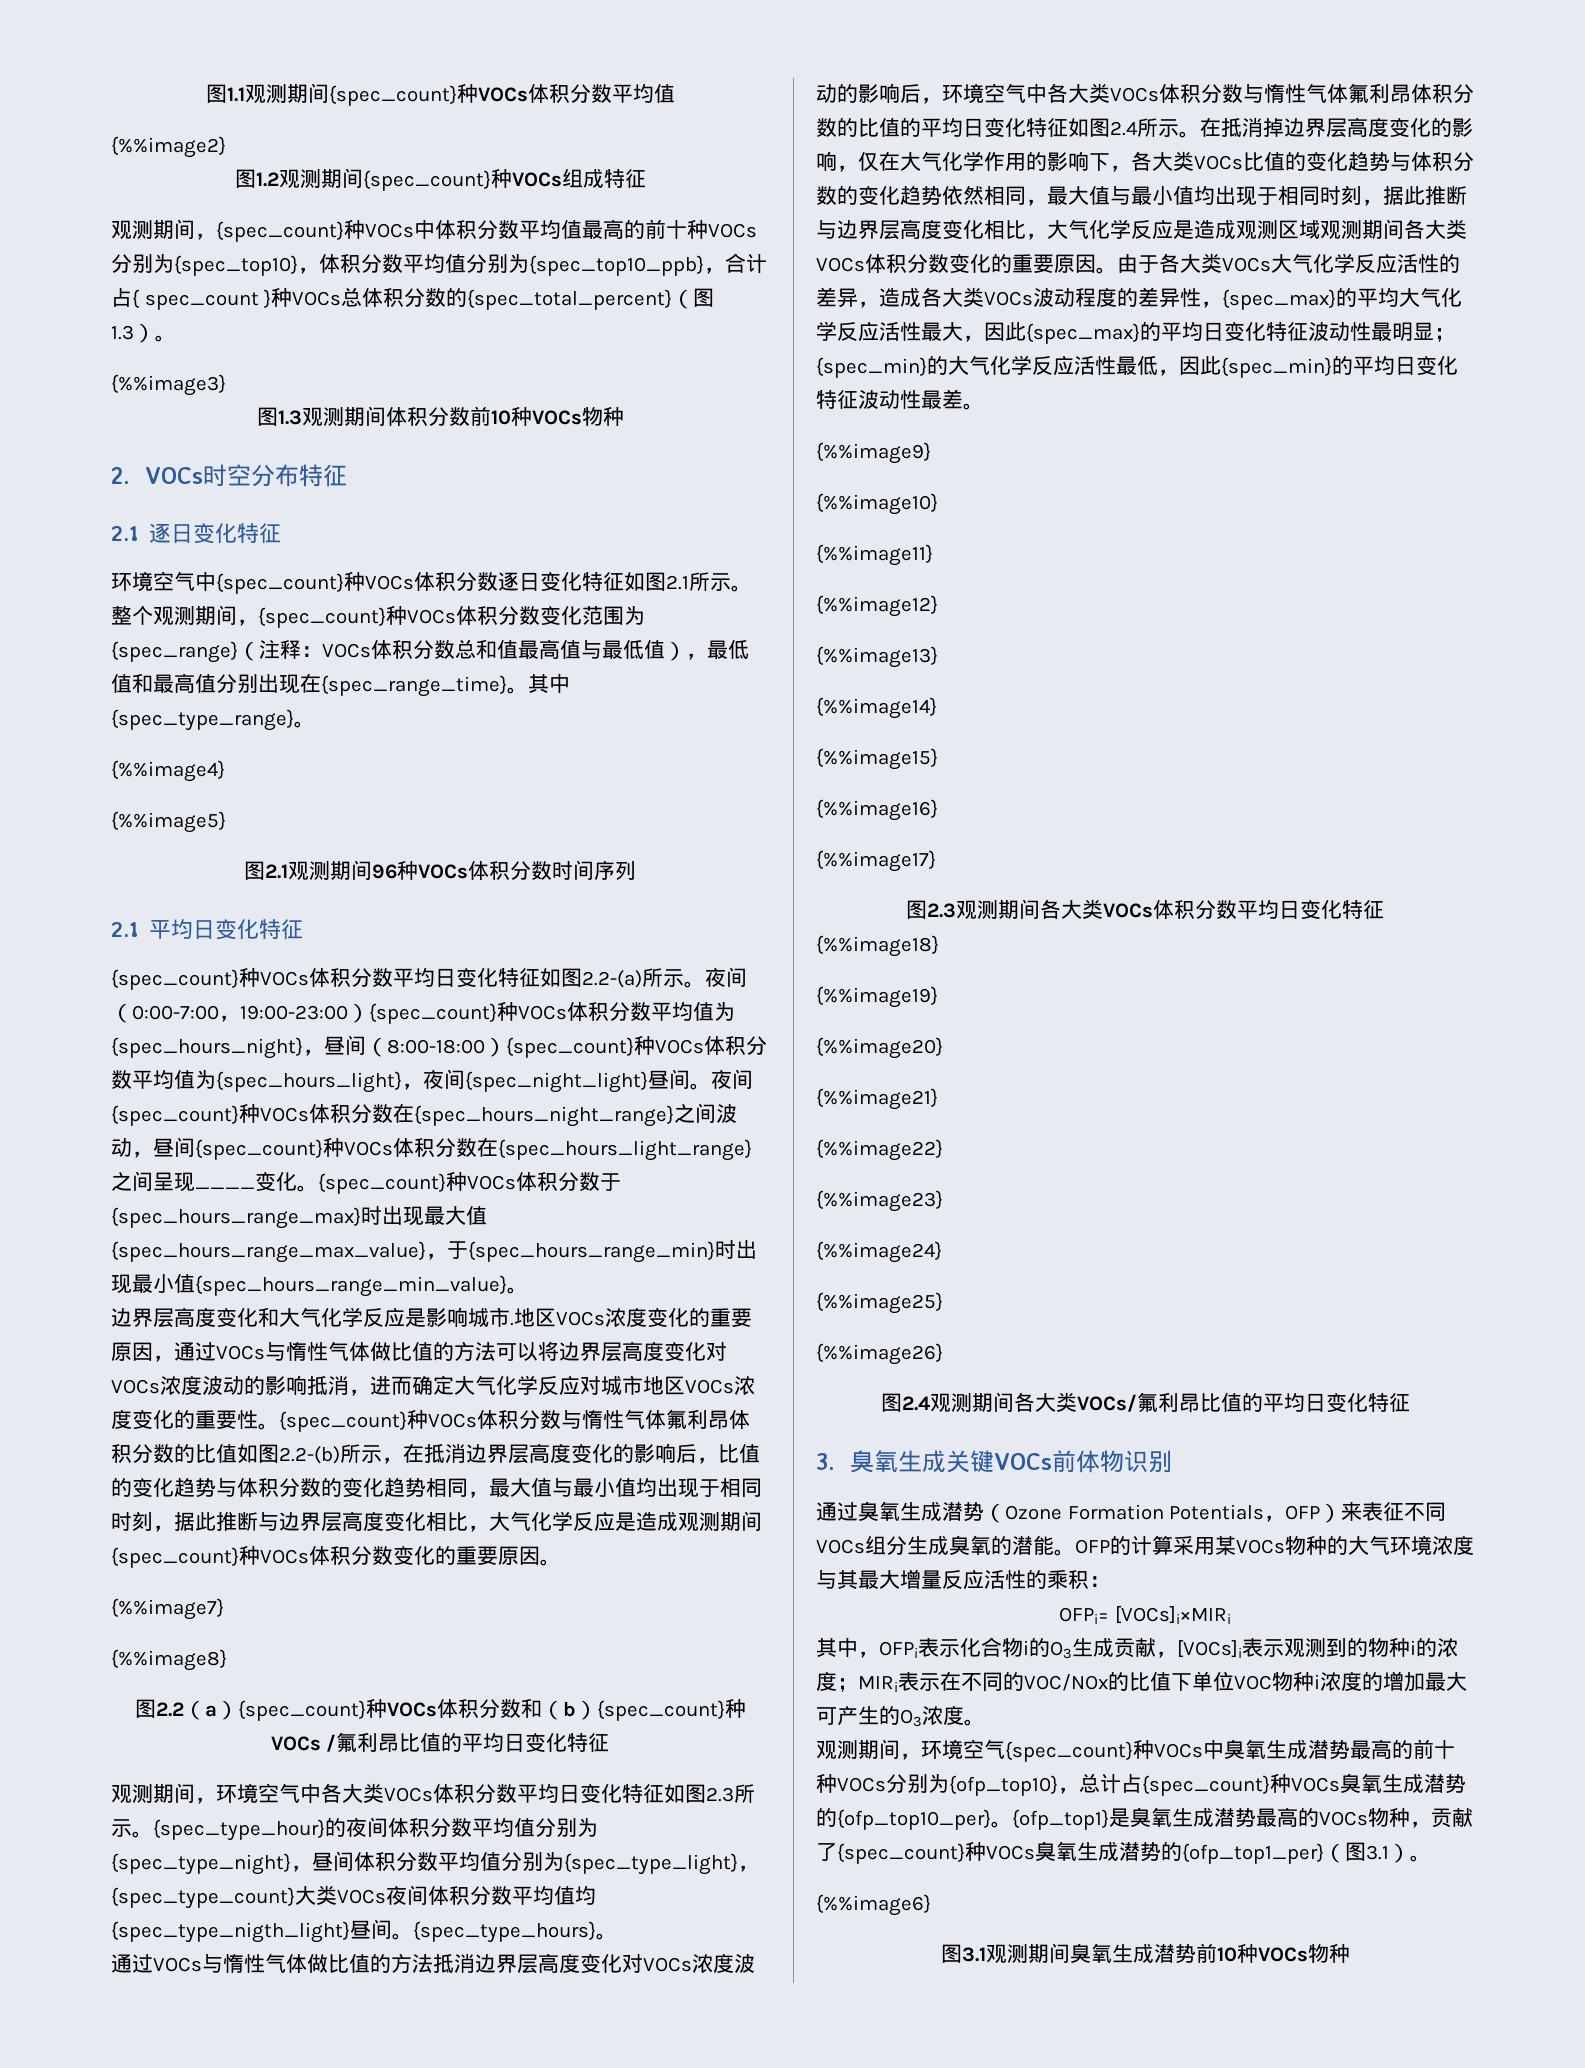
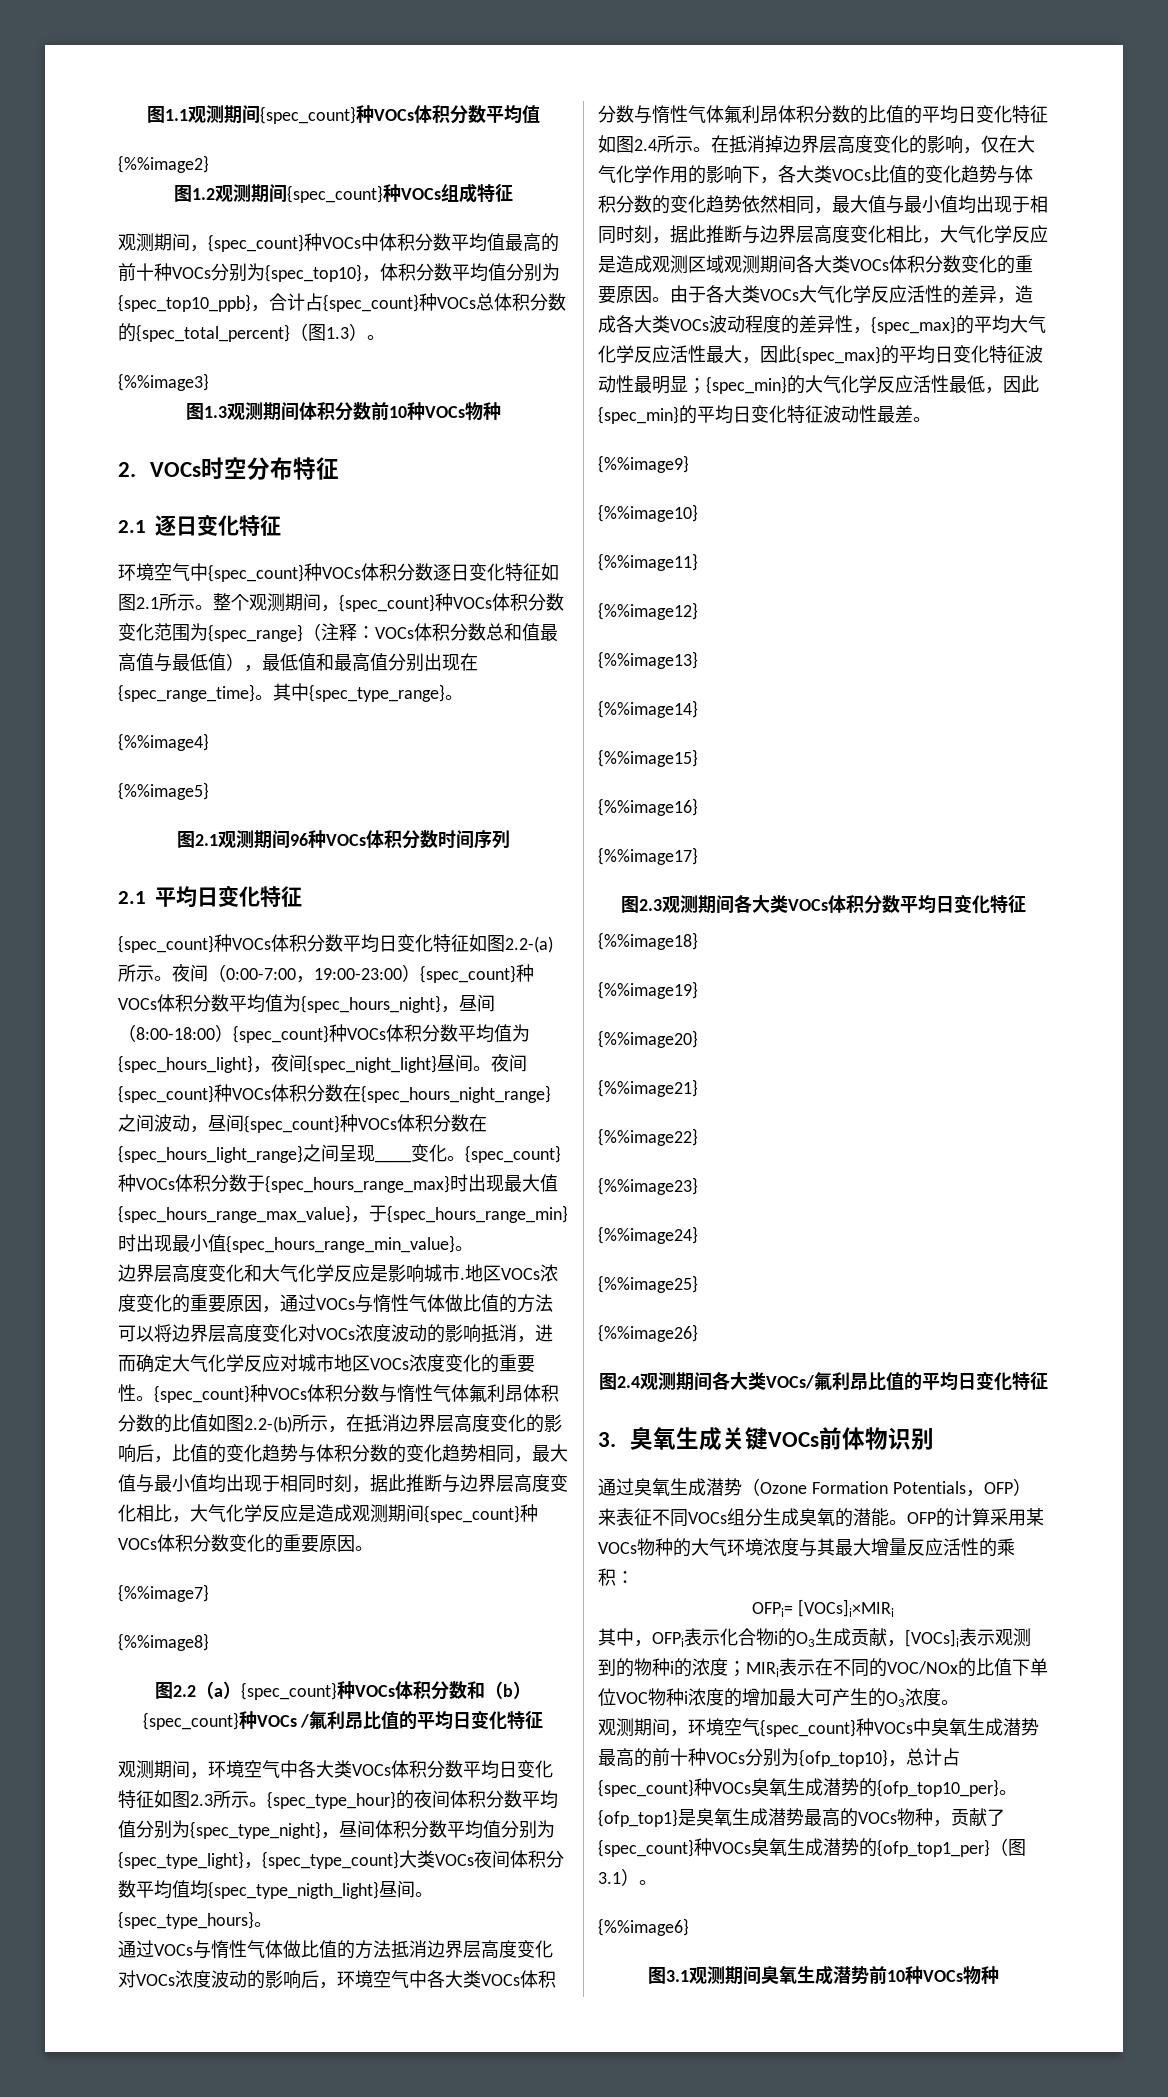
[132,289,272,310] { spec_count } -> [323,294,419,312] {spec_count}

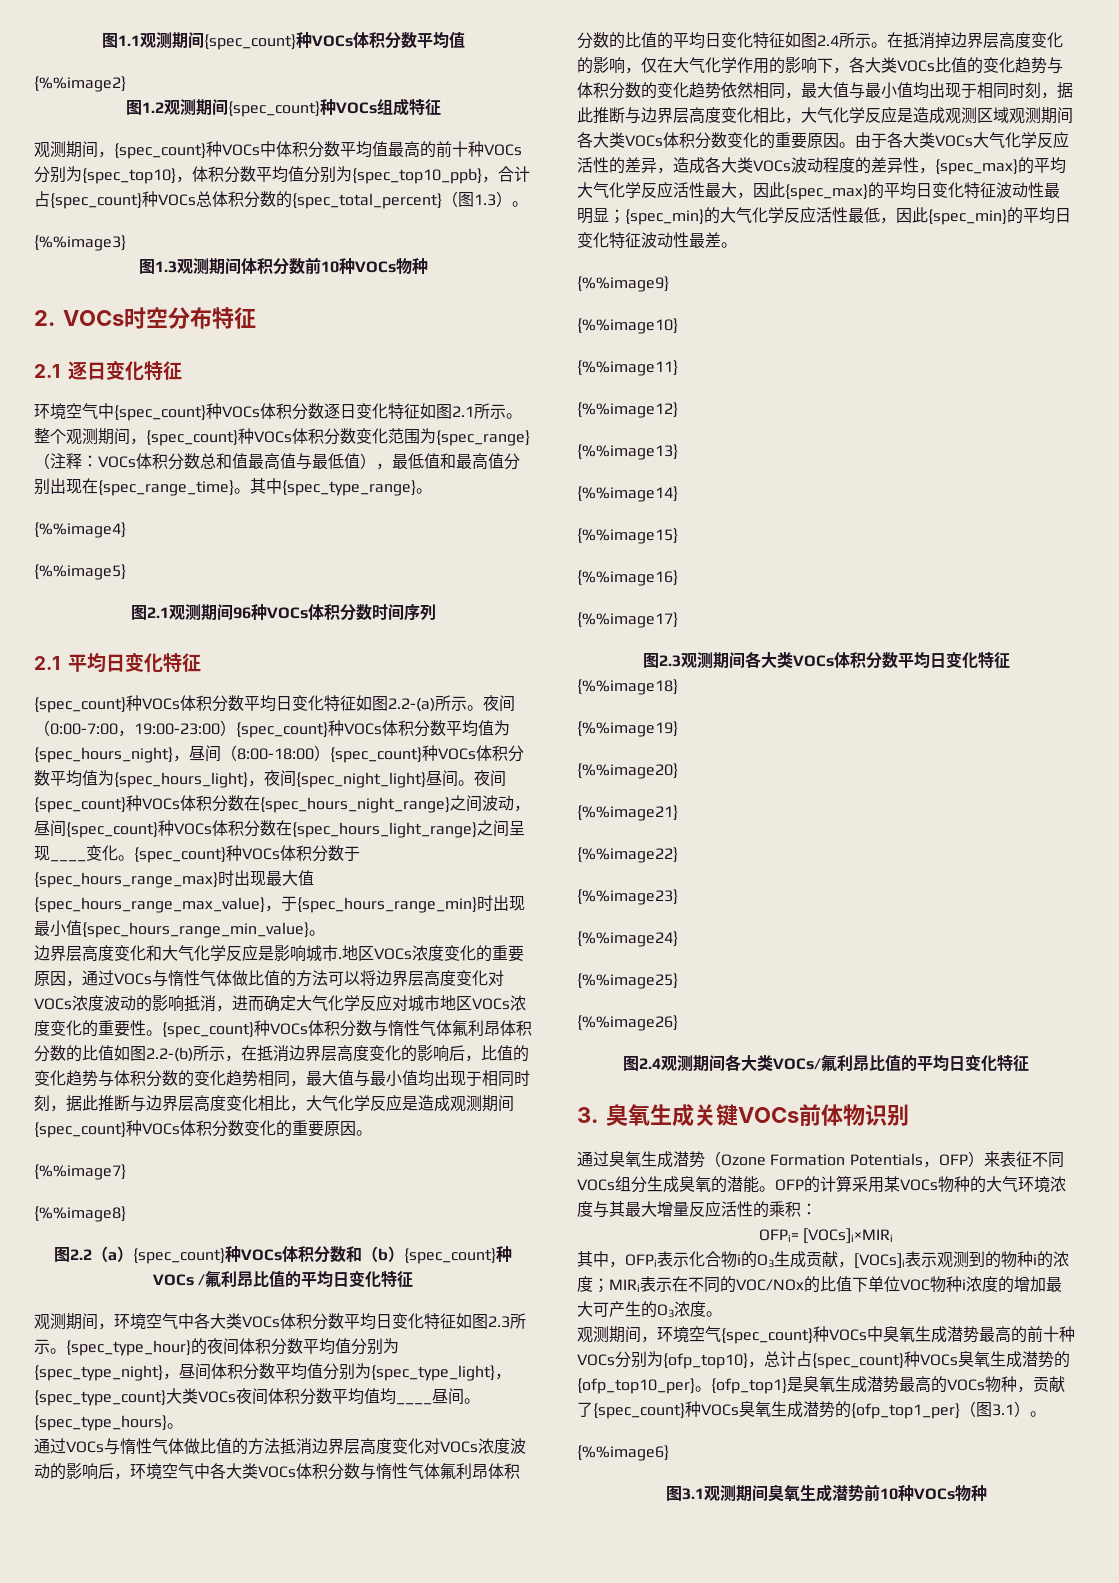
[208,1881,379,1899] {spec_type_nigth_light} -> [396,1402,432,1405] ____

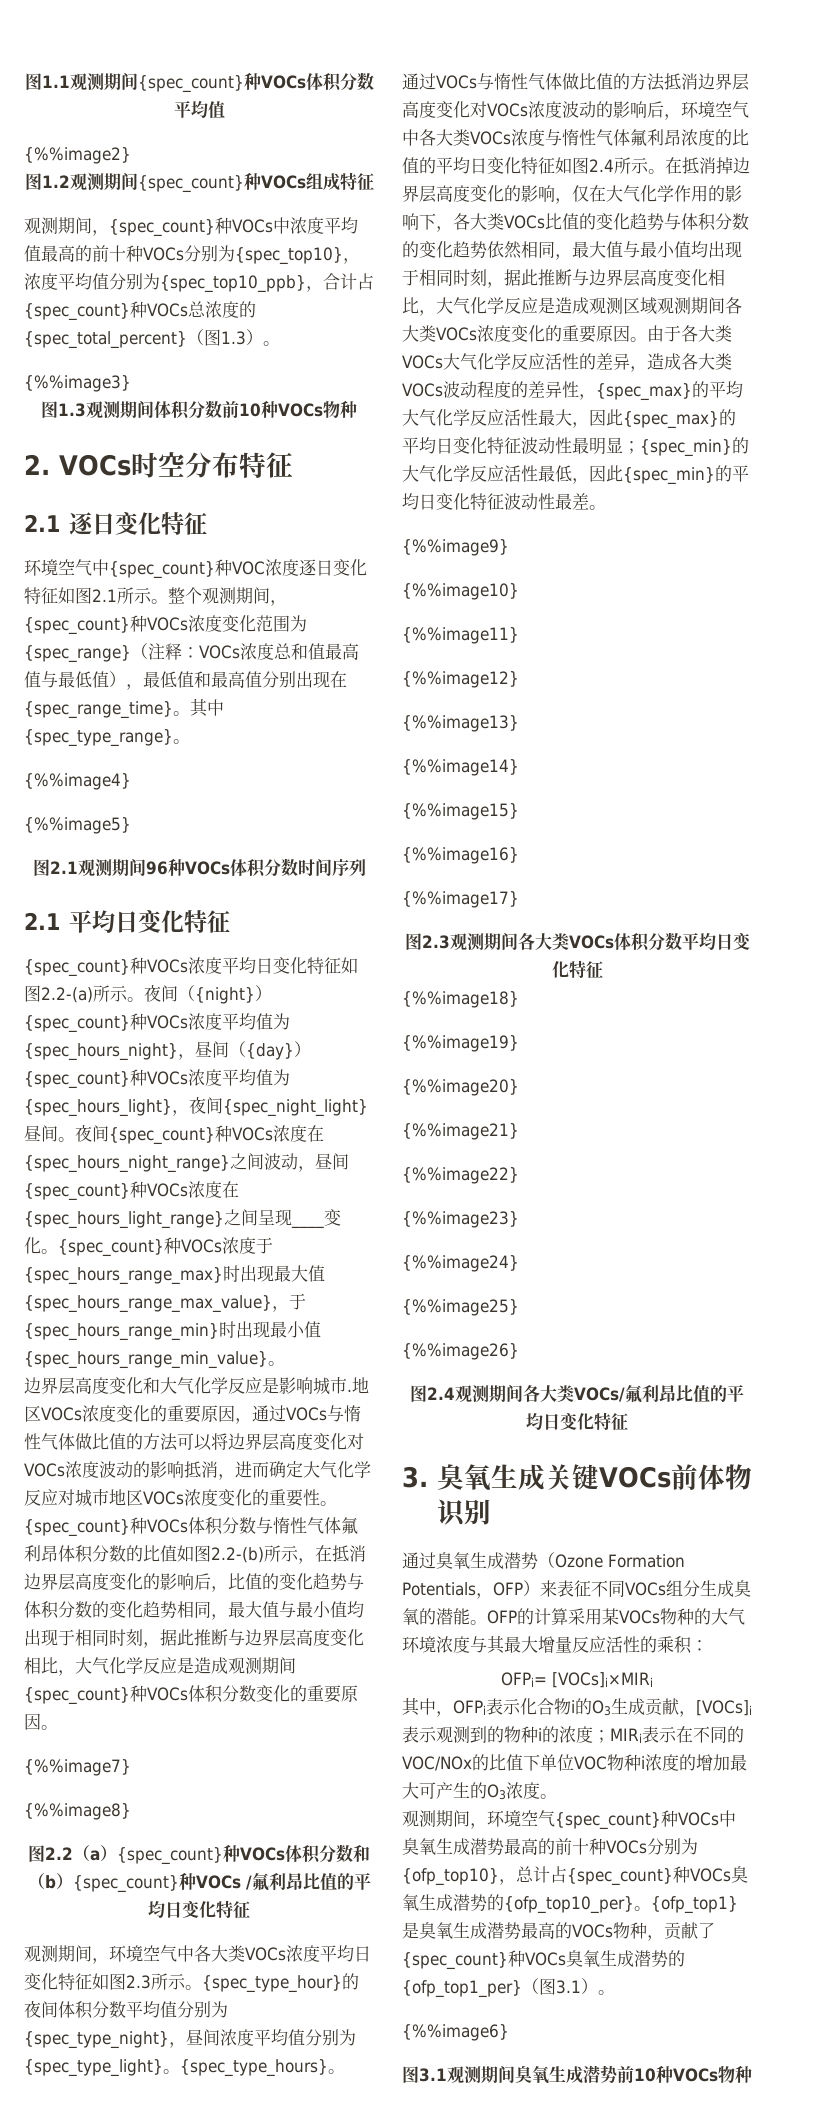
[276,141,340,158] 体积分数 -> [290,217,324,234] 浓度
[192,166,256,183] 体积分数 -> [24,273,58,290] 浓度
[212,191,276,208] 体积分数 -> [205,301,239,318] 浓度
[222,403,324,420] VOCs体积分数 -> [232,559,299,576] VOC浓度
[292,428,356,445] 体积分数 -> [188,615,222,632] 浓度
[136,453,200,470] 体积分数 -> [240,643,274,660] 浓度
[180,695,244,712] 体积分数 -> [188,957,222,974] 浓度
[50,720,446,738] 0:00-7:00，19:00-23:00）{spec_count}种VOCs体积分数 -> [195,985,272,1004] [24,1013,222,1033] {night}）{spec_count}种VOCs浓度
[237,745,524,763] [34,770,50,786] 8:00-18:00）{spec_count}种VOCs体积分数 -> [246,1041,311,1060] [24,1069,222,1089] {day}）{spec_count}种VOCs浓度
[180,795,244,812] 体积分数 -> [273,1125,307,1142] 浓度
[212,820,276,837] 体积分数 -> [188,1181,222,1198] 浓度
[280,845,344,862] 体积分数 -> [222,1237,256,1254] 浓度
[280,1313,344,1330] 体积分数 -> [286,1945,320,1962] 浓度
[211,1363,275,1380] 体积分数 -> [220,2029,254,2046] 浓度
[495,1373,511,1380] [34,1388,464,1406] ，{spec_type_count}大类VOCs夜间体积分数平均值均____昼间 -> (163, 2068) none
[296,1463,520,1480] [577,32,609,49] 体积分数与惰性气体氟利昂体积分数 -> [511,129,715,146] 浓度与惰性气体氟利昂浓度
[663,132,727,149] 体积分数 -> [477,325,511,342] 浓度

